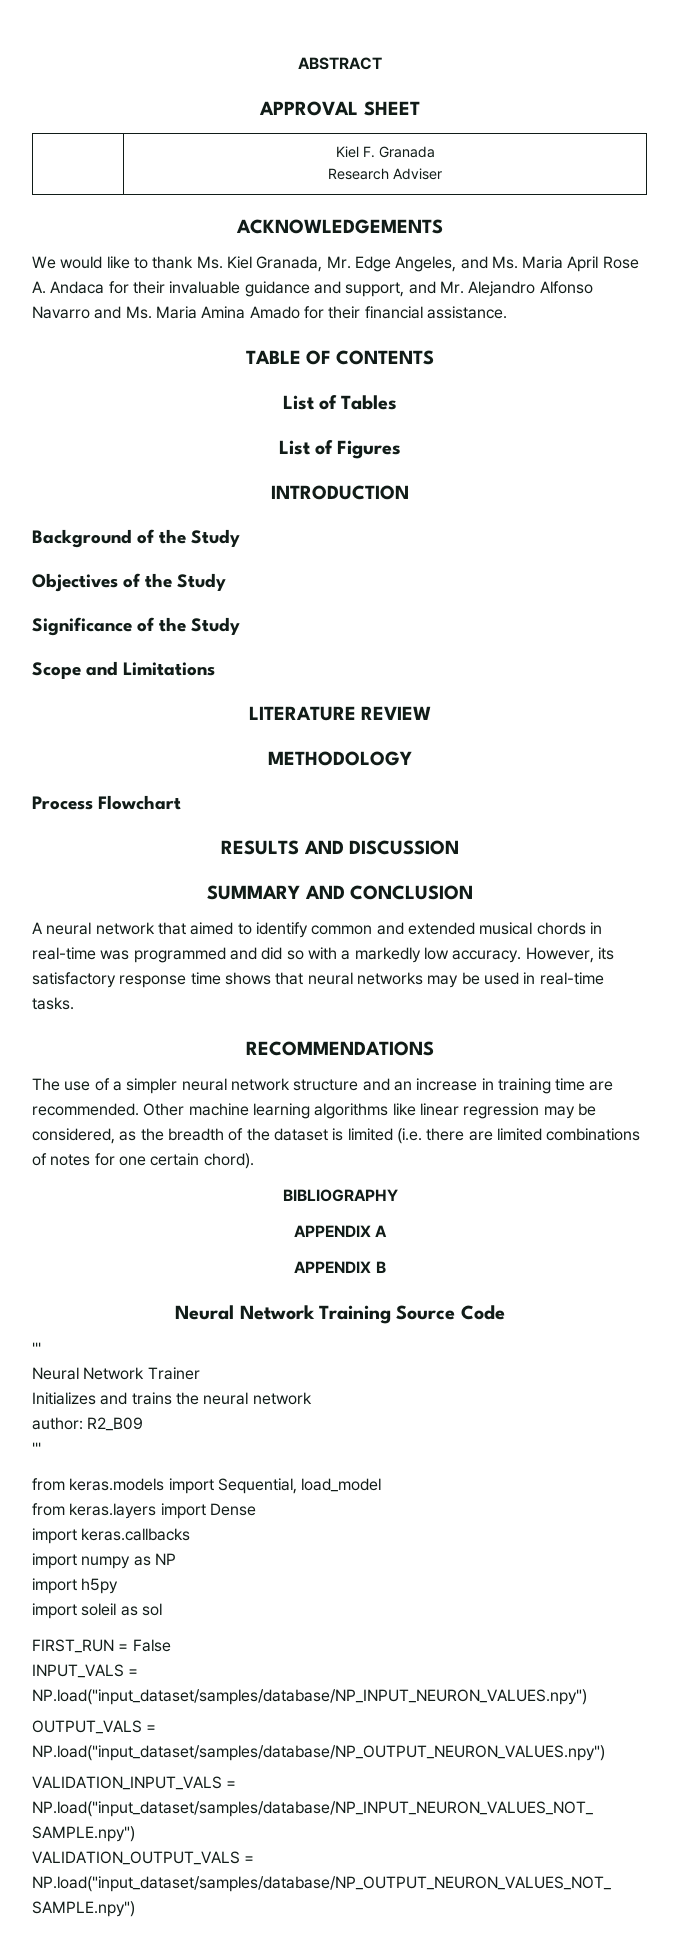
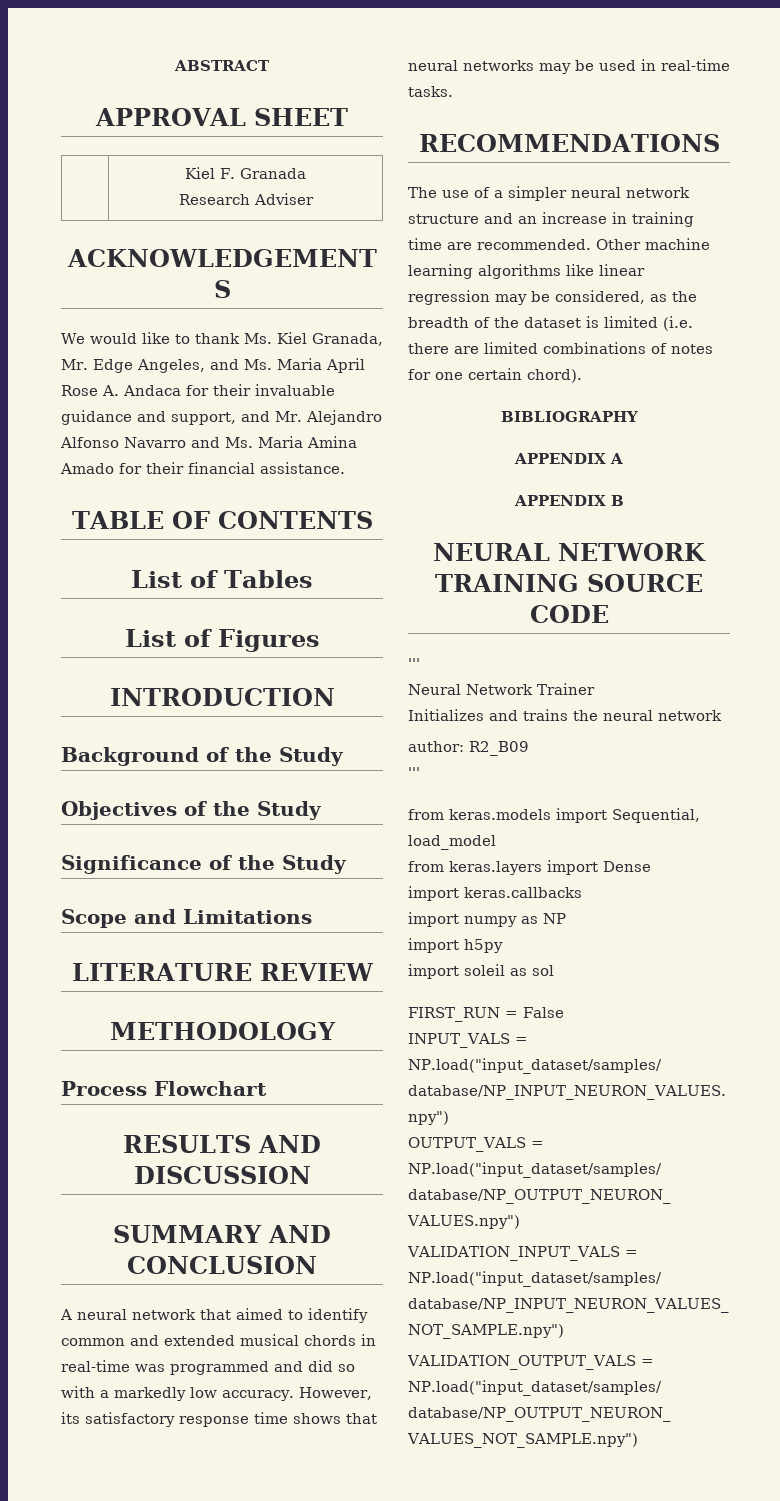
[175,1305,505,1324] Neural Network Training Source Code -> [433,543,706,561] [435,574,703,592] [529,605,609,623] NEURAL NETWORK TRAINING SOURCE CODE

